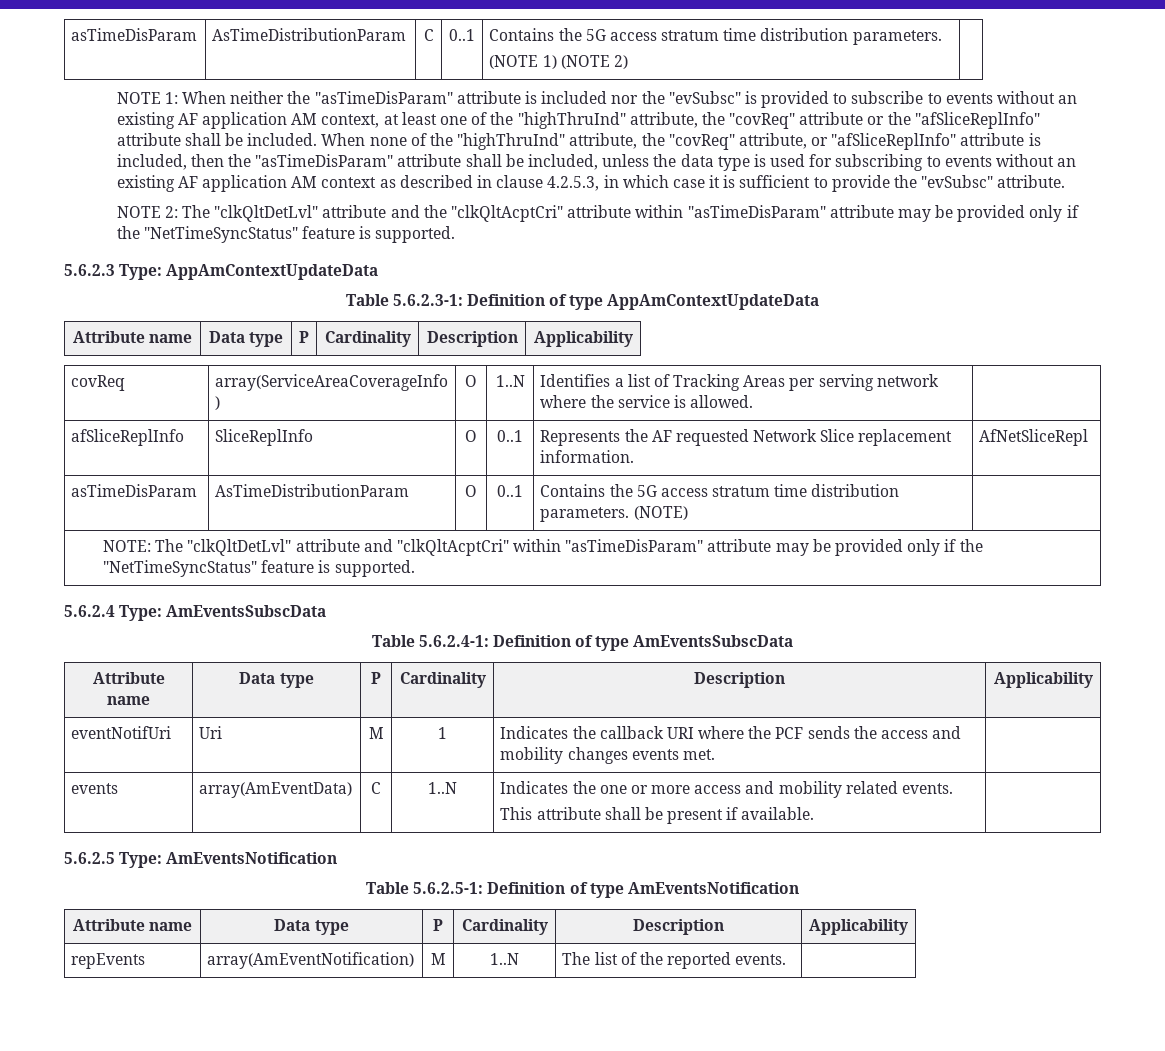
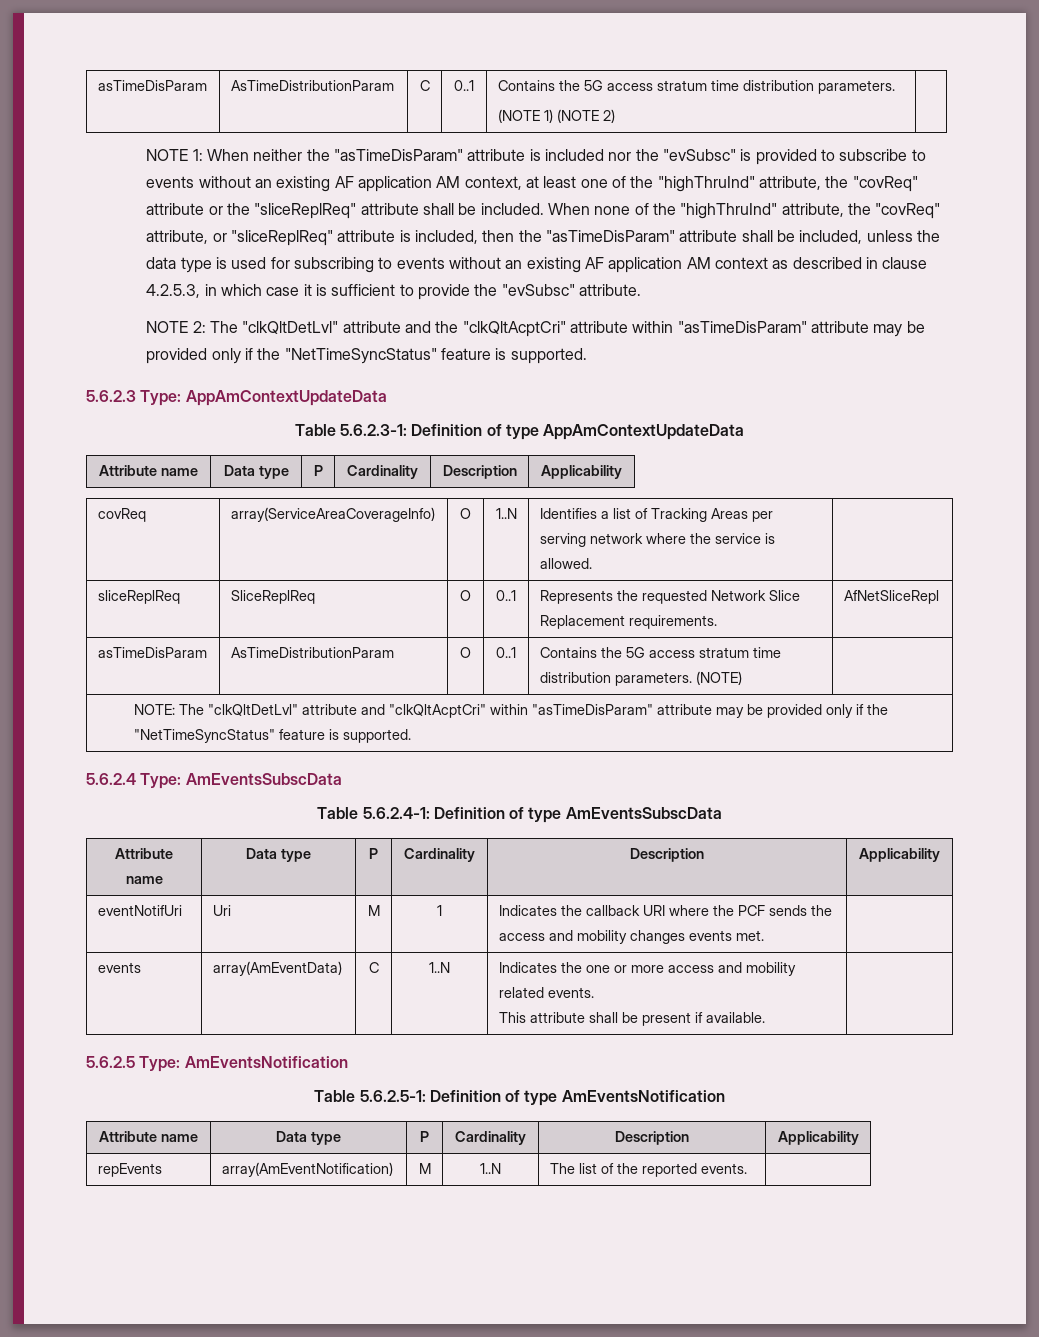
[914,112,1040,129] "afSliceReplInfo" -> [254,203,357,219] "sliceReplReq"
[831,133,957,150] "afSliceReplInfo" -> [231,230,334,246] "sliceReplReq"
[71,429,185,446] [215,429,314,446] afSliceReplInfo | SliceReplInfo -> [97,590,180,604] [230,590,315,604] sliceReplReq | SliceReplReq
[651,430,672,442] AF -> (638, 595) none
[858,429,953,446] [540,450,635,463] replacement information. -> [539,615,717,629] Replacement requirements.

